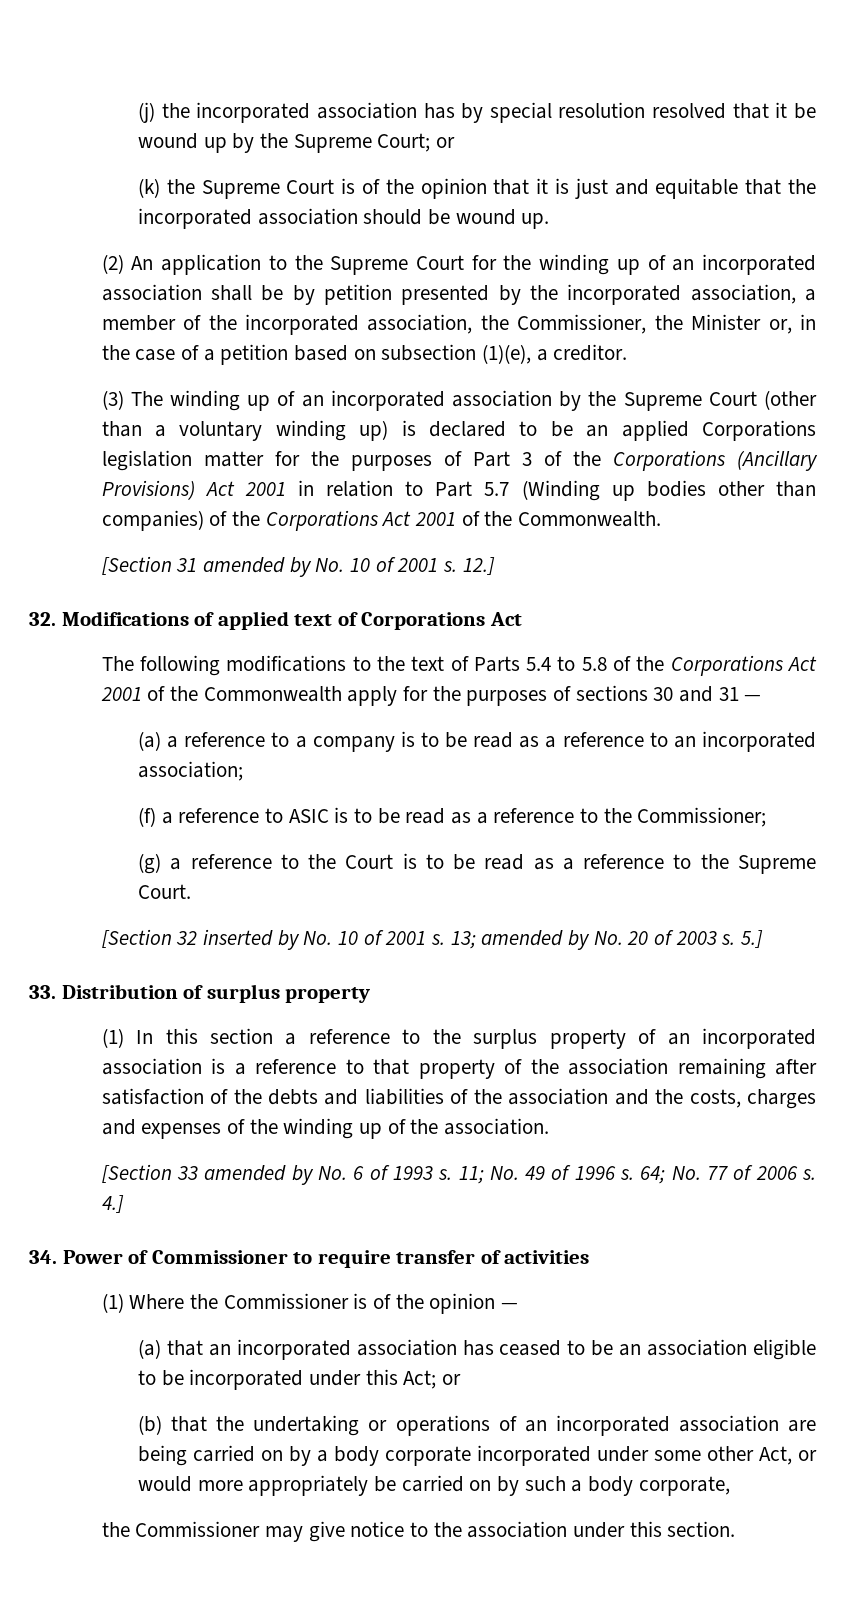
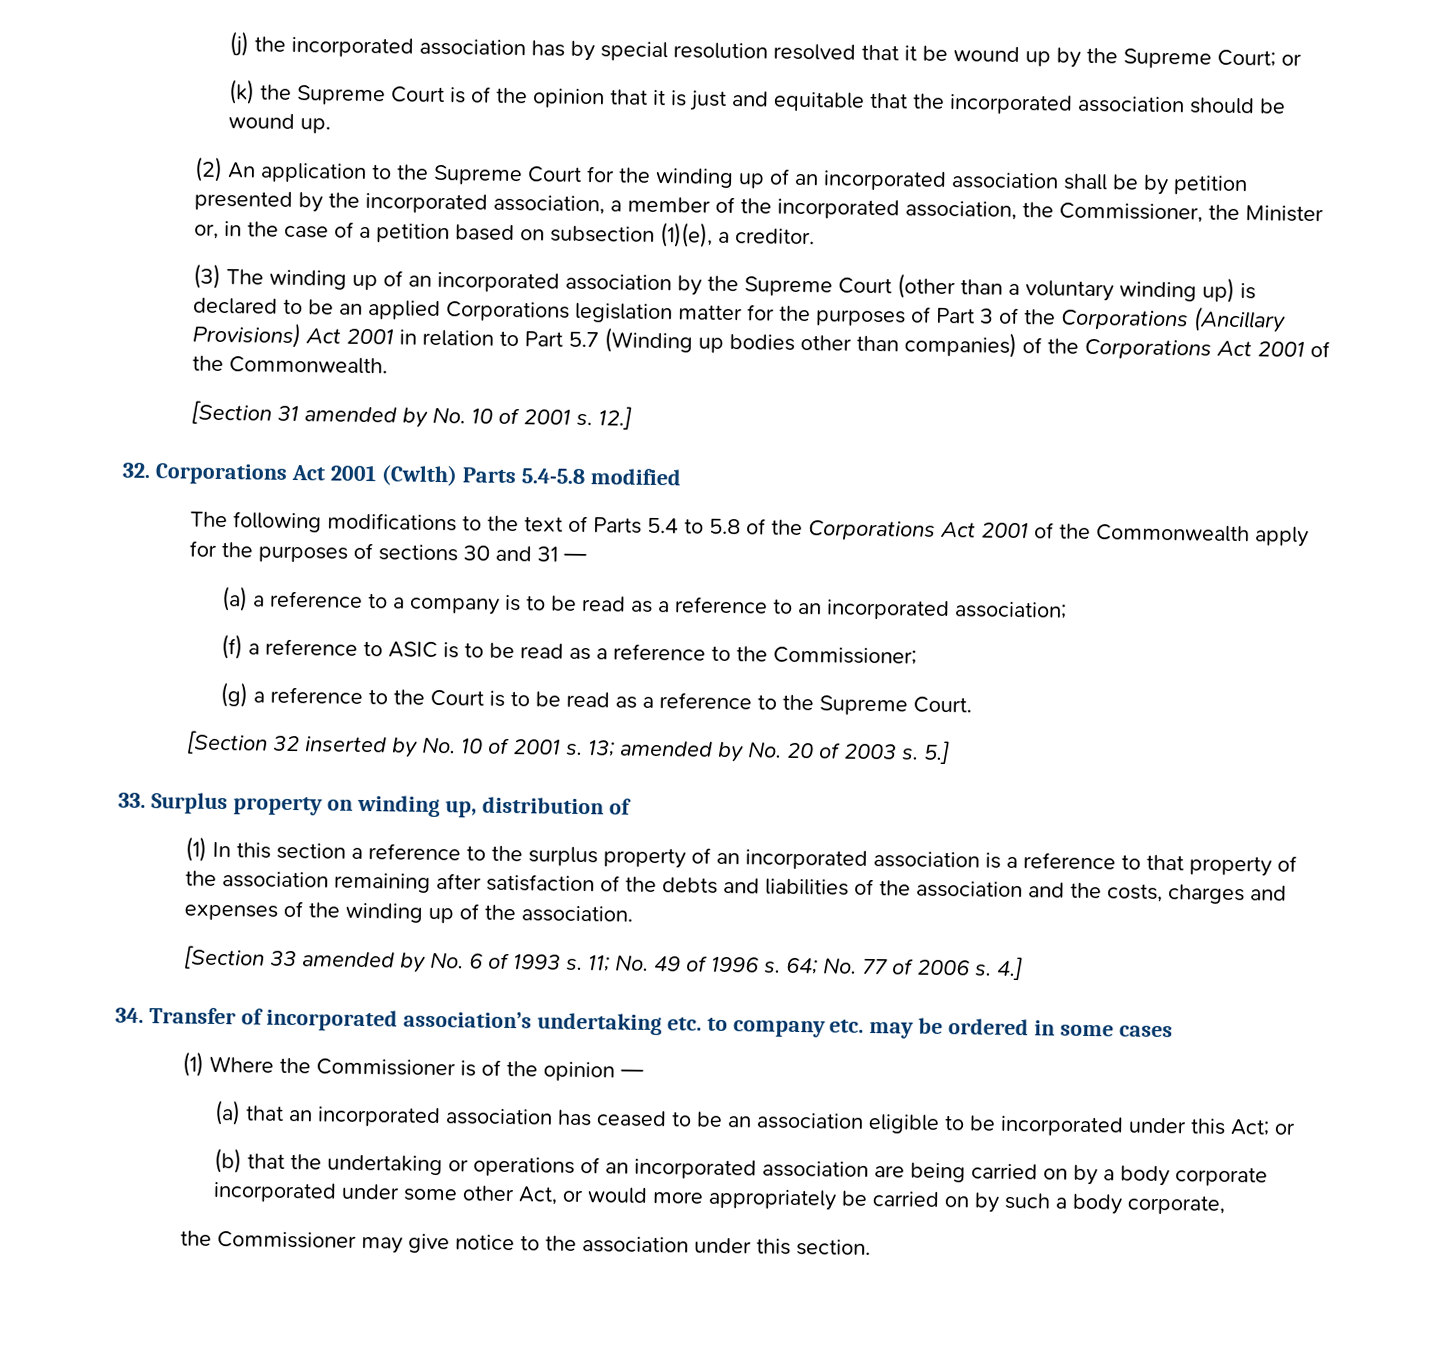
[61,611,522,630] Modifications of applied text of Corporations Act -> [154,463,681,487] Corporations Act 2001 (Cwlth) Parts 5.4-5.8 modified
[61,984,371,1003] Distribution of surplus property -> [150,792,632,818] Surplus property on winding up, distribution of
[62,1250,590,1268] Power of Commissioner to require transfer of activities -> [148,1007,1174,1039] Transfer of incorporated association’s undertaking etc. to company etc. may be ordered in some cases

